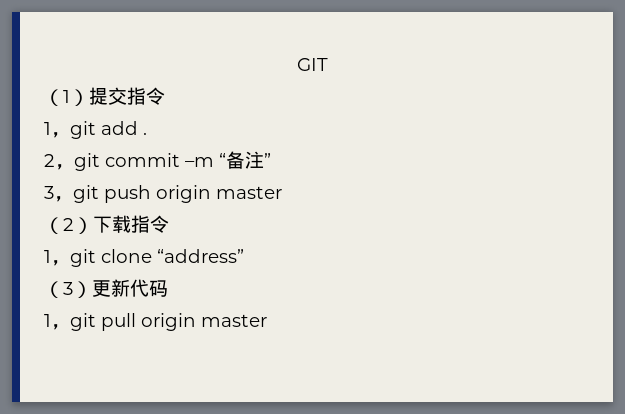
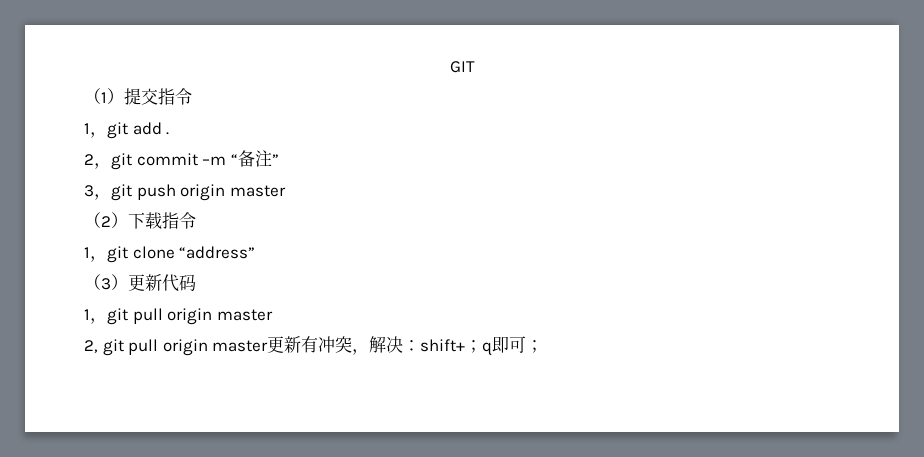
(267, 320) none -> [84,336,544,356] // 2, git pull origin master更新有冲突，解决：shift+；q即可；

